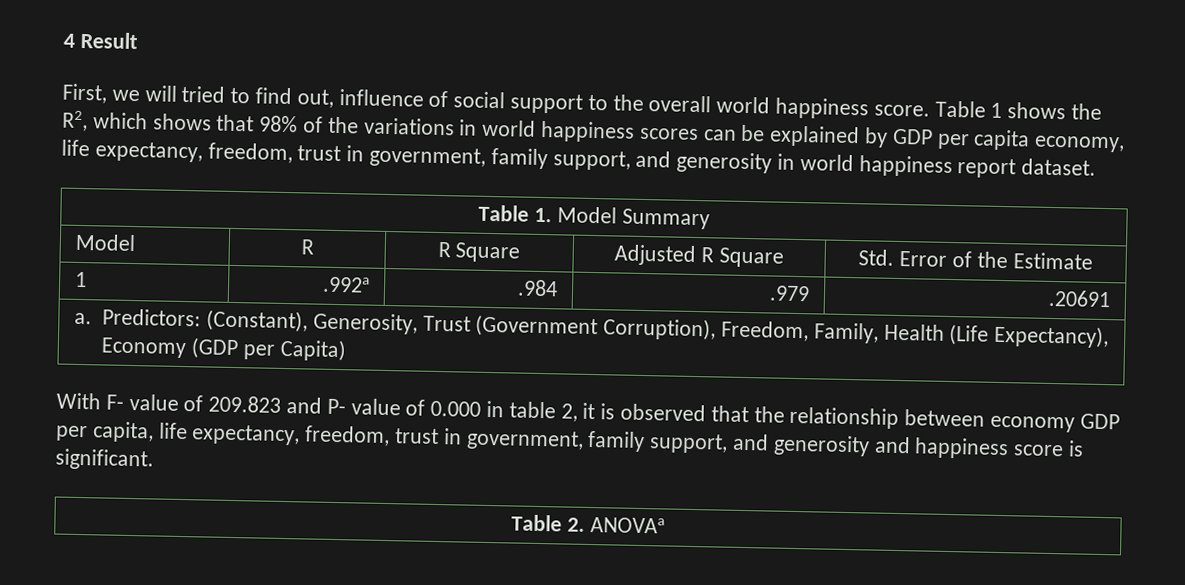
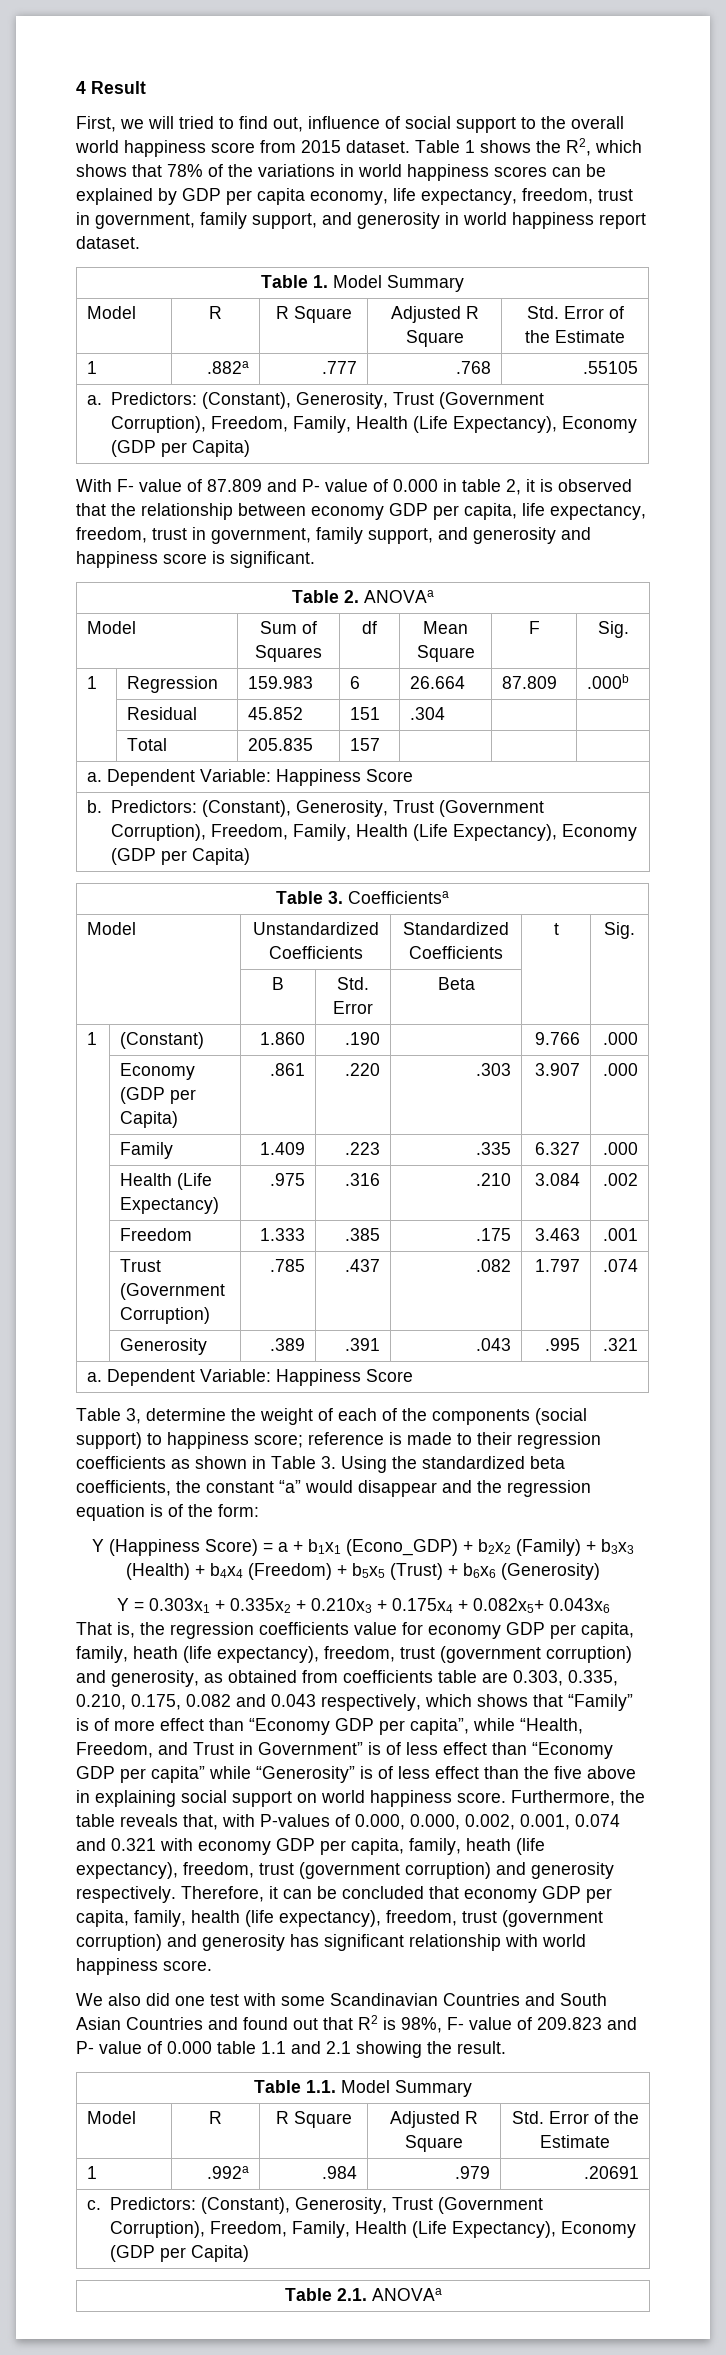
[873,104,930,117] score. -> [211,140,410,153] score from 2015 dataset.
[259,115,299,133] 98% -> [167,164,203,177] 78%
[321,276,370,293] [516,279,558,297] [768,285,810,302] [1047,289,1111,308] .992a | .984 | .979 | .20691 -> [206,361,249,374] [321,361,357,374] [455,361,491,374] [582,361,638,374] .882a | .777 | .768 | .55105
[208,395,282,413] 209.823 -> [207,479,262,492] 87.809
(665, 525) none -> [87,621,137,634] [260,621,317,634] [255,645,322,662] [362,621,377,634] [423,621,468,634] [416,645,475,662] [528,621,540,634] [597,621,629,638] [87,676,98,689] [127,676,219,693] [248,676,314,689] [350,676,361,689] [410,676,466,689] [502,676,558,689] [587,674,630,689] [127,707,198,720] [248,707,304,720] [350,707,381,720] [410,707,446,720] [127,738,168,751] [248,738,314,751] [350,738,381,751] [87,769,414,786] [87,800,545,817] [111,824,638,841] [111,848,251,865] [276,891,449,904] [87,922,137,935] [252,922,379,935] [268,946,363,959] [403,922,509,935] [409,946,503,959] [553,923,559,935] [604,922,635,939] [272,977,284,990] [337,977,369,990] [333,1001,373,1014] [437,977,475,990] [87,1032,98,1045] [120,1032,205,1049] [259,1032,305,1045] [344,1032,380,1045] [534,1032,580,1045] [602,1032,638,1045] [120,1063,196,1080] [120,1087,197,1104] [120,1111,179,1128] [269,1063,305,1076] [344,1063,380,1076] [475,1063,511,1076] [534,1063,580,1076] [602,1063,638,1076] [120,1142,174,1159] [259,1142,305,1155] [344,1142,380,1155] [475,1142,511,1155] [534,1142,580,1155] [602,1142,638,1155] [120,1173,213,1190] [120,1197,220,1214] [269,1173,305,1186] [344,1173,380,1186] [475,1173,511,1186] [534,1173,580,1186] [602,1173,638,1186] [120,1228,193,1241] [259,1228,305,1241] [344,1228,380,1241] [475,1228,511,1241] [534,1228,580,1241] [602,1228,638,1241] [120,1259,162,1272] [120,1283,226,1300] [120,1307,211,1324] [269,1259,305,1272] [344,1259,380,1272] [475,1259,511,1272] [534,1259,580,1272] [602,1259,638,1272] [120,1338,208,1355] [269,1338,305,1351] [344,1338,380,1351] [475,1338,511,1351] [544,1338,580,1351] [602,1338,638,1351] [87,1369,414,1386] [76,1408,587,1425] [76,1432,601,1449] [76,1456,565,1473] [76,1480,591,1497] [76,1504,259,1521] [92,1539,634,1556] [126,1563,600,1580] [116,1598,610,1613] [76,1622,634,1639] [76,1646,632,1663] [76,1670,618,1687] [76,1694,633,1711] [76,1718,583,1735] [76,1742,613,1759] [76,1766,636,1783] [76,1790,645,1807] [76,1814,620,1830] [76,1838,545,1855] [76,1862,614,1879] [76,1886,612,1903] [76,1910,603,1927] [76,1934,586,1951] [76,1958,212,1975] [76,1993,607,2006] [76,2015,637,2033] [76,2041,506,2058] [254,2080,472,2097] [87,2111,137,2124] [209,2111,222,2124] [275,2111,352,2128] [390,2111,478,2128] [405,2135,463,2152] [511,2111,639,2124] [540,2135,610,2148] [87,2166,98,2179] [206,2166,249,2179] [321,2166,357,2179] [454,2166,490,2179] [583,2166,639,2179] [87,2197,544,2214] [110,2221,637,2238] [110,2245,250,2262] [284,2288,442,2301] // Model | Sum of Squares | df | Mean Square | F | Sig. // 1 | Regression | 159.983 | 6 | 26.664 | 87.809 | .000b // | Residual | 45.852 | 151 | .304 | | // | Total | 205.835 | 157 | | | // a. Dependent Variable: Happiness Score // b. Predictors: (Constant), Generosity, Trust (Government Corruption), Freedom, Family, Health (Life Expectancy), Economy (GDP per Capita) // Table 3. Coefficientsa // Model | Unstandardized Coefficients | Standardized Coefficients | t | Sig. // | B | Std. Error | Beta | | // 1 | (Constant) | 1.860 | .190 | | 9.766 | .000 // | Economy (GDP per Capita) | .861 | .220 | .303 | 3.907 | .000 // | Family | 1.409 | .223 | .335 | 6.327 | .000 // | Health (Life Expectancy) | .975 | .316 | .210 | 3.084 | .002 // | Freedom | 1.333 | .385 | .175 | 3.463 | .001 // | Trust (Government Corruption) | .785 | .437 | .082 | 1.797 | .074 // | Generosity | .389 | .391 | .043 | .995 | .321 // a. Dependent Variable: Happiness Score // Table 3, determine the weight of each of the components (social support) to happiness score; reference is made to their regression coefficients as shown in Table 3. Using the standardized beta coefficients, the constant “a” would disappear and the regression equation is of the form: // Y (Happiness Score) = a + b1x1 (Econo_GDP) + b2x2 (Family) + b3x3 (Health) + b4x4 (Freedom) + b5x5 (Trust) + b6x6 (Generosity) // Y = 0.303x1 + 0.335x2 + 0.210x3 + 0.175x4 + 0.082x5+ 0.043x6 // That is, the regression coefficients value for economy GDP per capita, family, heath (life expectancy), freedom, trust (government corruption) and generosity, as obtained from coefficients table are 0.303, 0.335, 0.210, 0.175, 0.082 and 0.043 respectively, which shows that “Family” is of more effect than “Economy GDP per capita”, while “Health, Freedom, and Trust in Government” is of less effect than “Economy GDP per capita” while “Generosity” is of less effect than the five above in explaining social support on world happiness score. Furthermore, the table reveals that, with P-values of 0.000, 0.000, 0.002, 0.001, 0.074 and 0.321 with economy GDP per capita, family, heath (life expectancy), freedom, trust (government corruption) and generosity respectively. Therefore, it can be concluded that economy GDP per capita, family, health (life expectancy), freedom, trust (government corruption) and generosity has significant relationship with world happiness score. // We also did one test with some Scandinavian Countries and South Asian Countries and found out that R2 is 98%, F- value of 209.823 and P- value of 0.000 table 1.1 and 2.1 showing the result. // Table 1.1. Model Summary // Model | R | R Square | Adjusted R Square | Std. Error of the Estimate // 1 | .992a | .984 | .979 | .20691 // c. Predictors: (Constant), Generosity, Trust (Government Corruption), Freedom, Family, Health (Life Expectancy), Economy (GDP per Capita) // Table 2.1. ANOVAa

